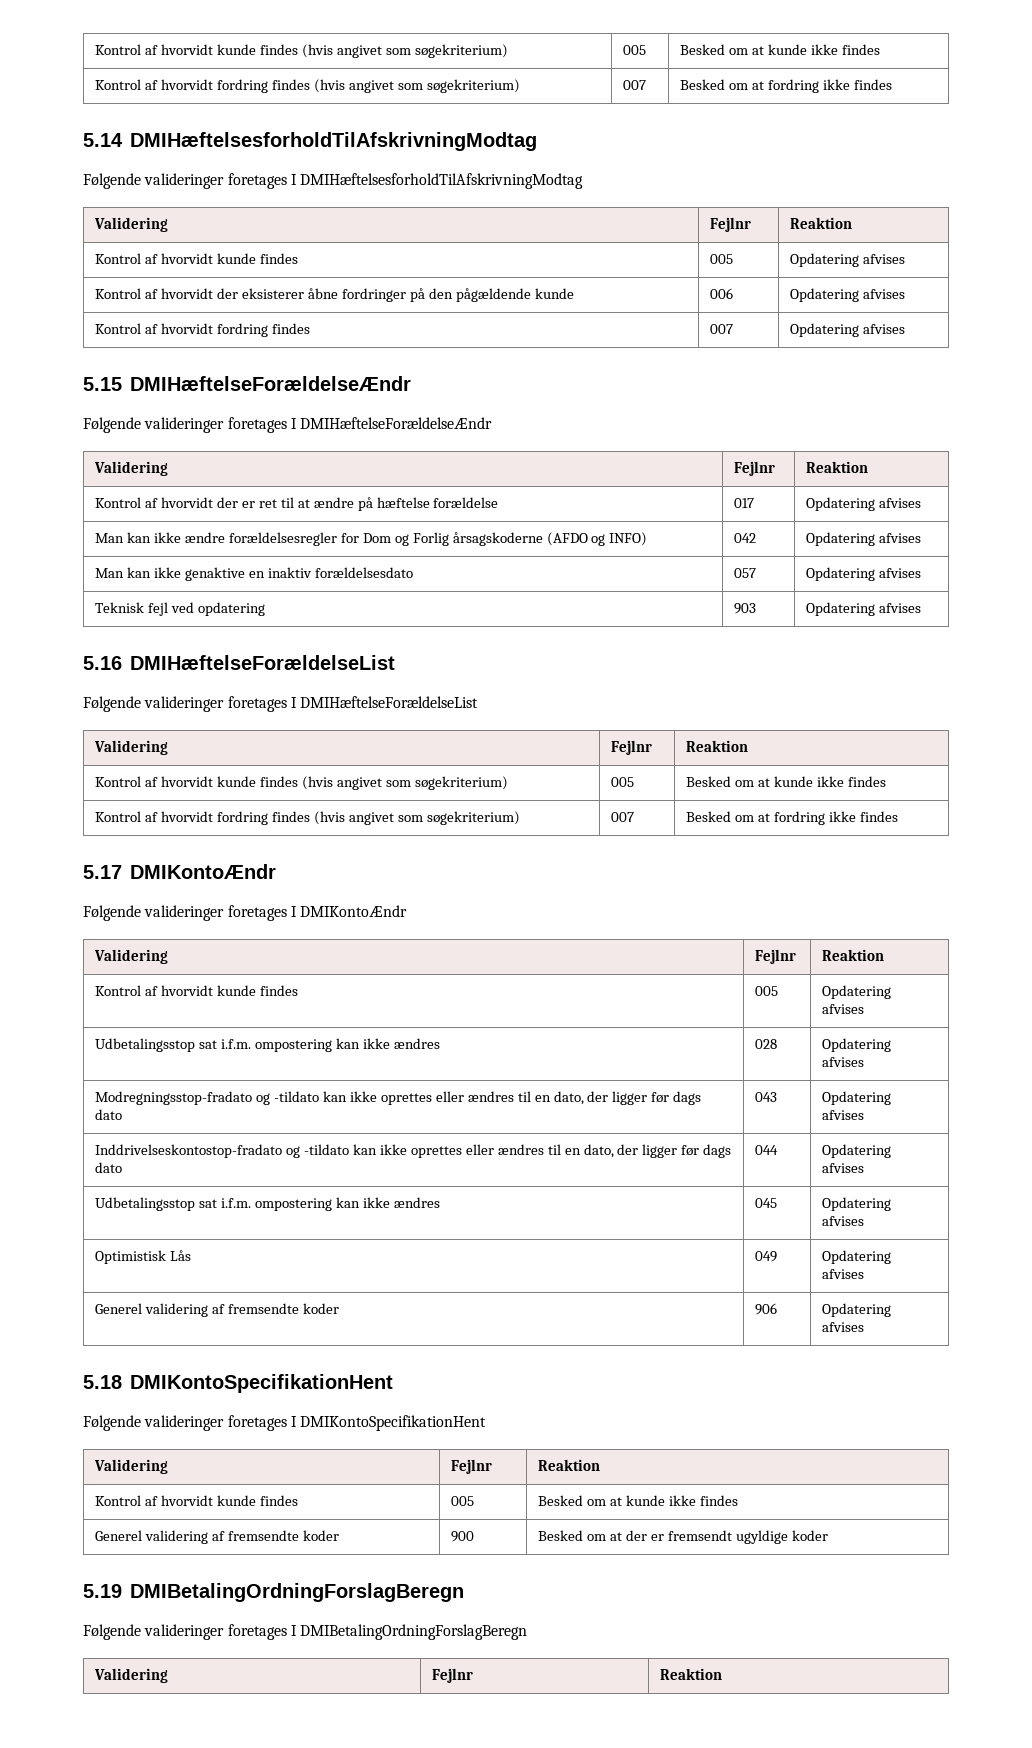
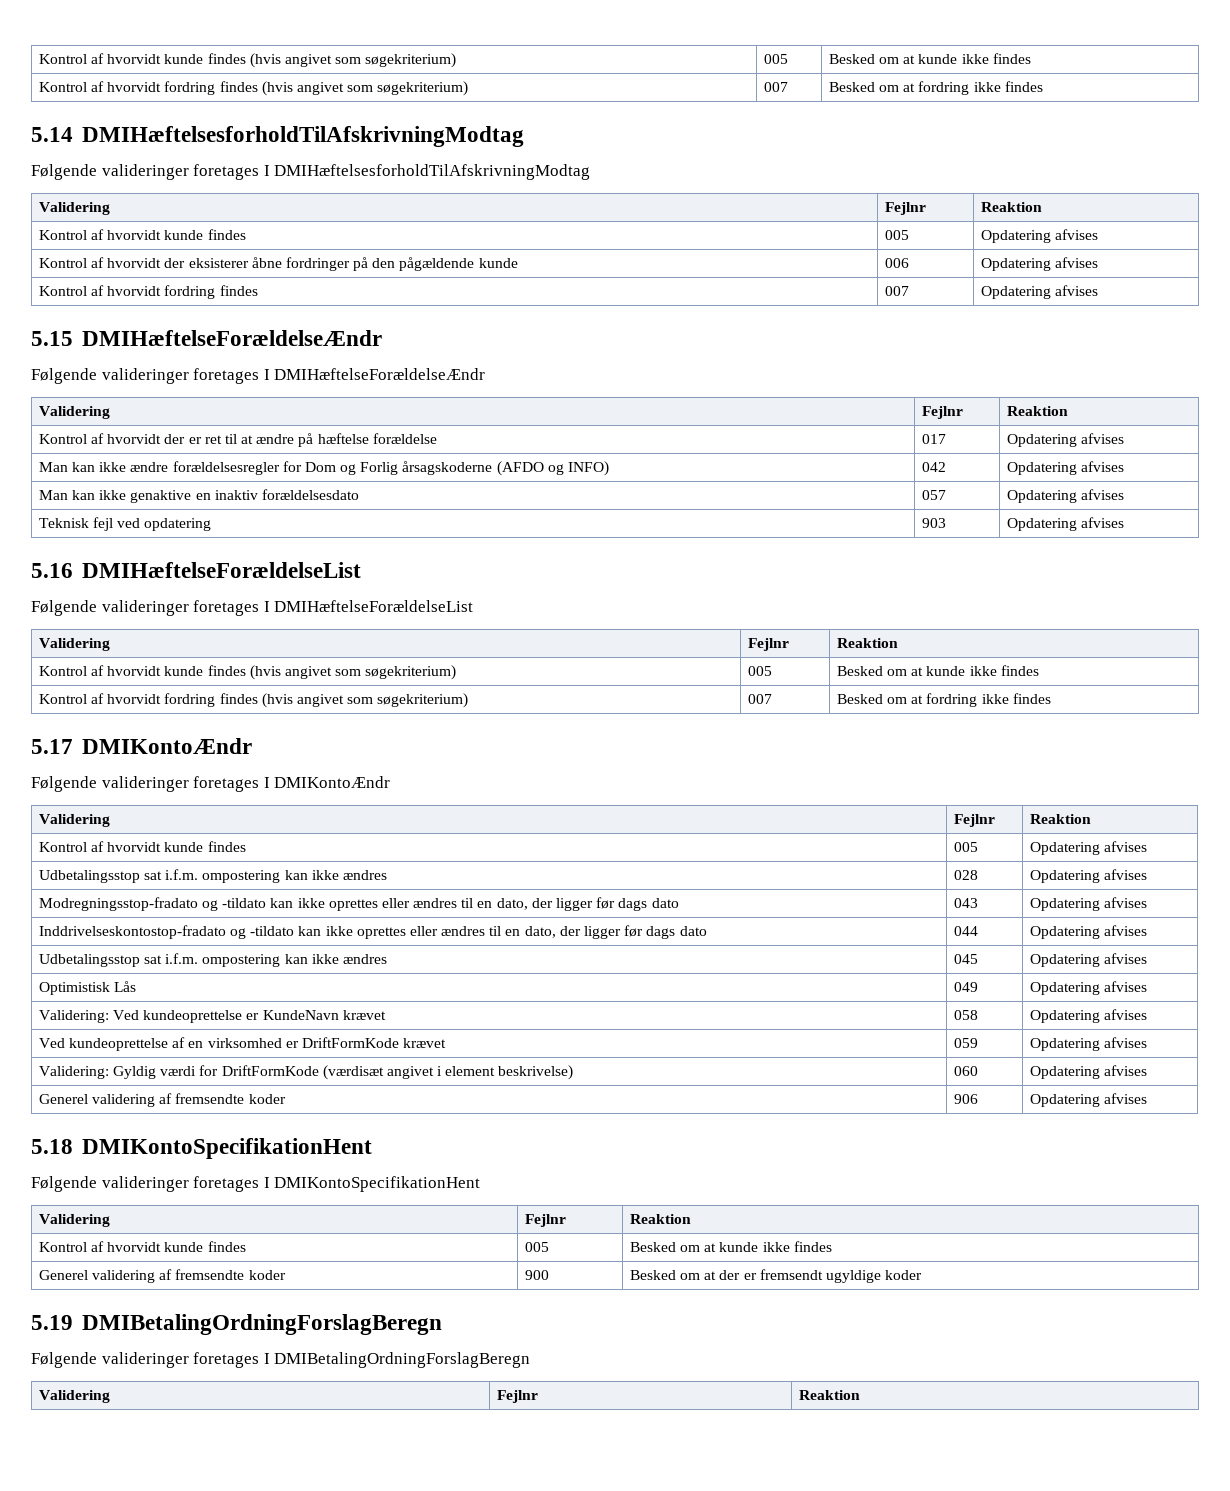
(865, 1274) none -> [38,1010,386,1023] [953,1010,978,1020] [1029,1009,1147,1023] [38,1037,447,1051] [953,1038,978,1048] [1029,1037,1147,1051] [38,1065,574,1080] [953,1066,978,1076] [1029,1065,1147,1079] // Validering: Ved kundeoprettelse er KundeNavn krævet | 058 | Opdatering afvises // Ved kundeoprettelse af en virksomhed er DriftFormKode krævet | 059 | Opdatering afvises // Validering: Gyldig værdi for DriftFormKode (værdisæt angivet i element beskrivelse) | 060 | Opdatering afvises

